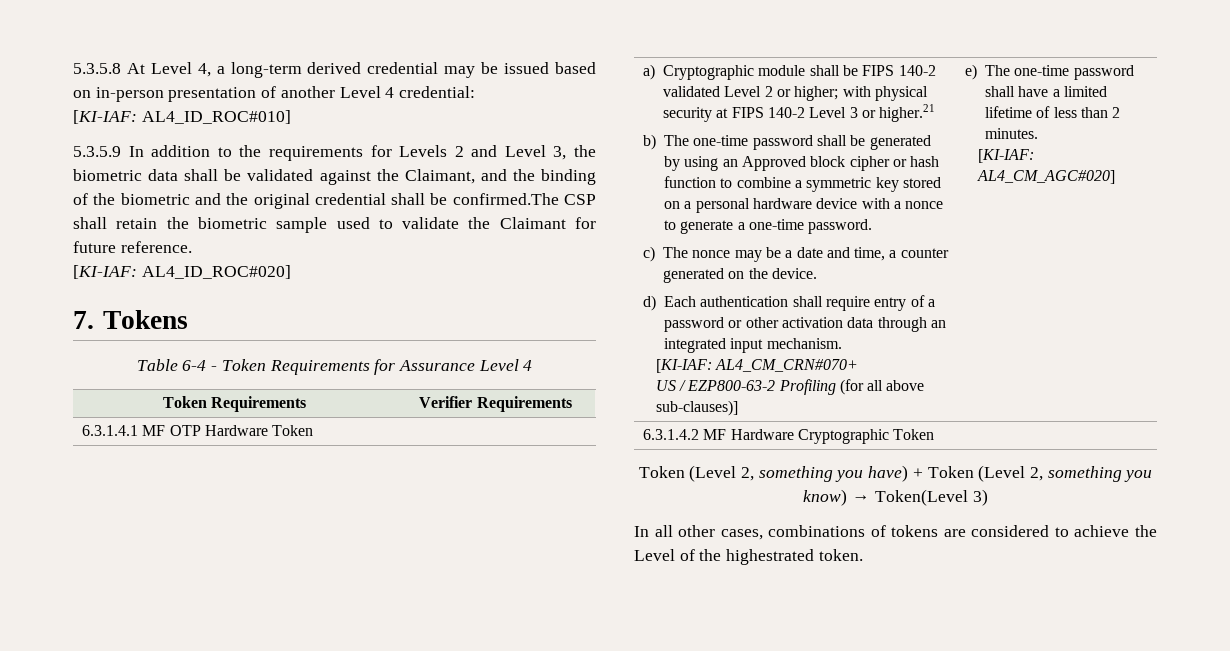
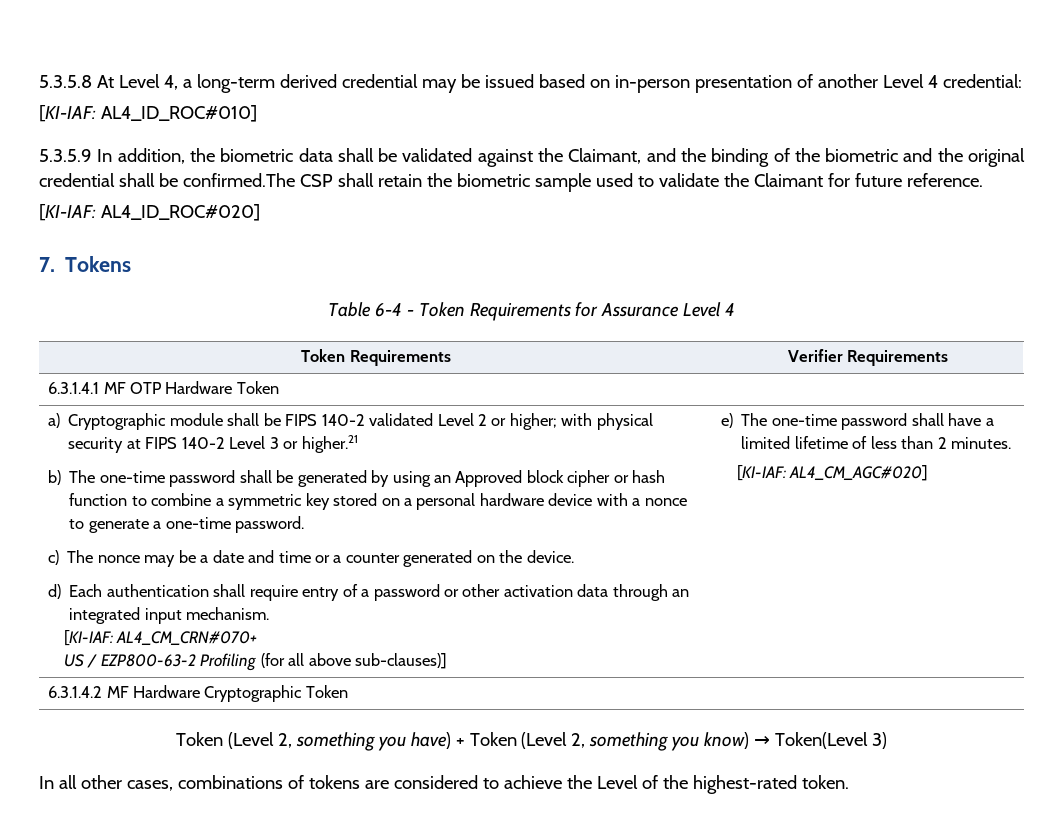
[151,145,567,161] addition to the requirements for Levels 2 and Level 3, -> [117,148,185,164] addition,
[854,247,886,261] time, -> [278,551,330,563] time or
[726,549,815,565] highestrated -> [692,775,797,794] highest-rated

